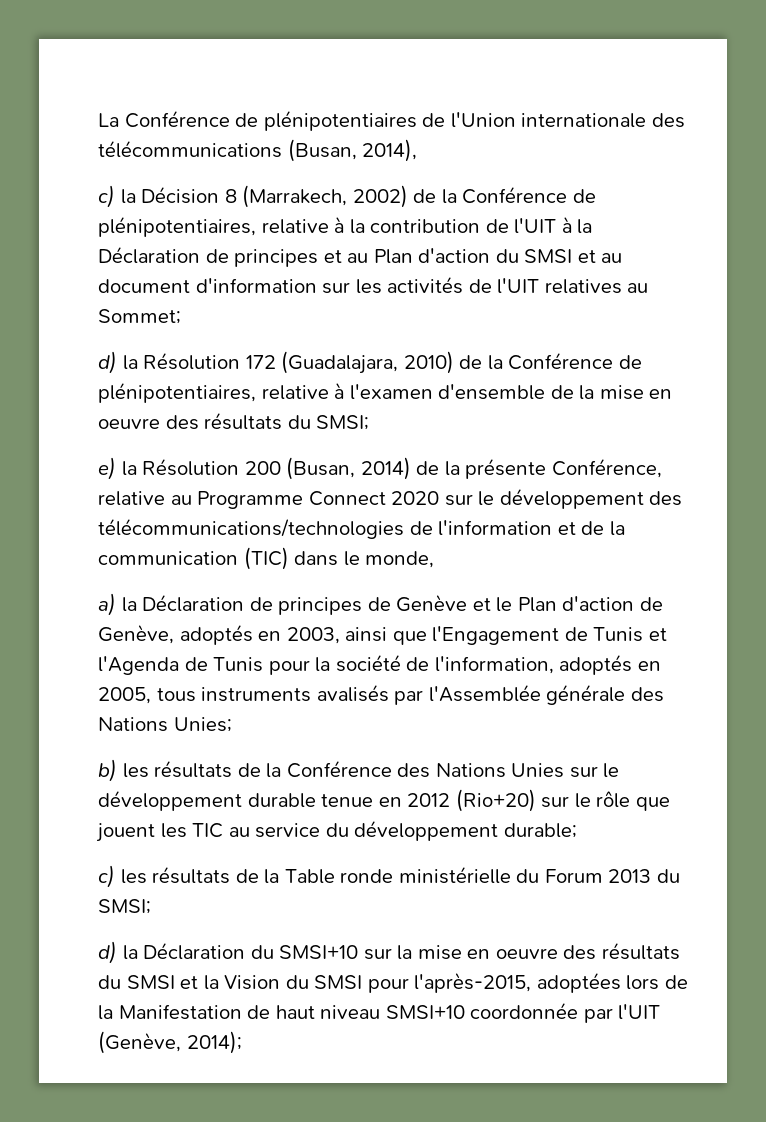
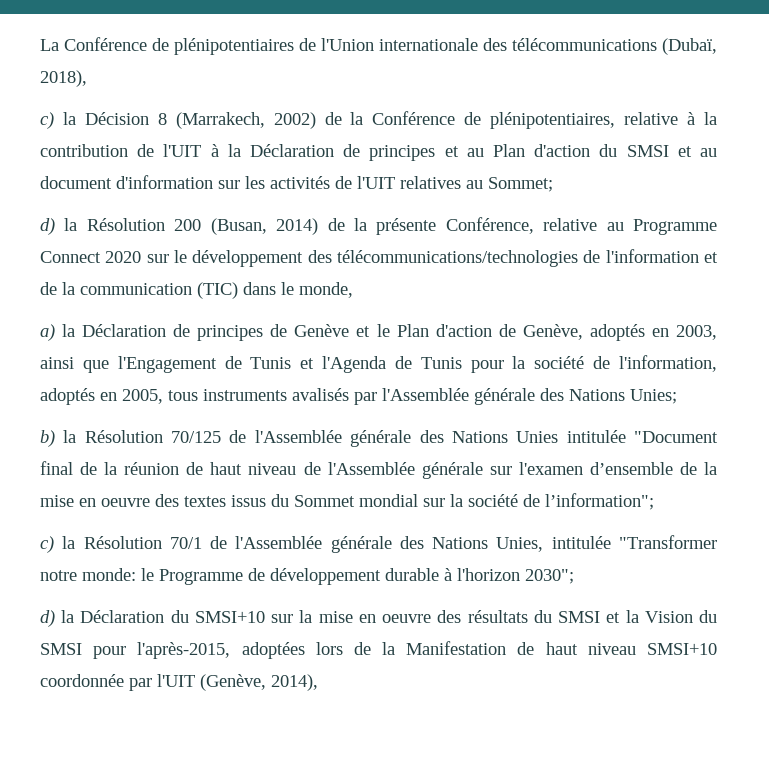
[287,139,418,162] (Busan, 2014), -> [662,38,717,55] [40,70,87,87] (Dubaï, 2018),
[245,351,642,374] [98,382,673,403] [98,412,370,430] [98,457,240,480] 172 (Guadalajara, 2010) de la Conférence de plénipotentiaires, relative à l'examen d'ensemble de la mise en oeuvre des résultats du SMSI; // e) la Résolution -> (165, 224) none
[122,760,620,778] [98,789,670,812] [96,820,577,842] [98,865,680,888] [98,899,151,914] les résultats de la Conférence des Nations Unies sur le développement durable tenue en 2012 (Rio+20) sur le rôle que jouent les TIC au service du développement durable; // c) les résultats de la Table ronde ministérielle du Forum 2013 du SMSI; -> [63,430,719,447] [40,461,717,479] [40,493,654,510] [40,535,717,553] [40,568,574,585] la Résolution 70/125 de l'Assemblée générale des Nations Unies intitulée "Document final de la réunion de haut niveau de l'Assemblée générale sur l'examen d’ensemble de la mise en oeuvre des textes issus du Sommet mondial sur la société de l’information"; // c) la Résolution 70/1 de l'Assemblée générale des Nations Unies, intitulée "Transformer notre monde: le Programme de développement durable à l'horizon 2030";
[186,1031,242,1054] 2014); -> [271,674,318,691] 2014),

